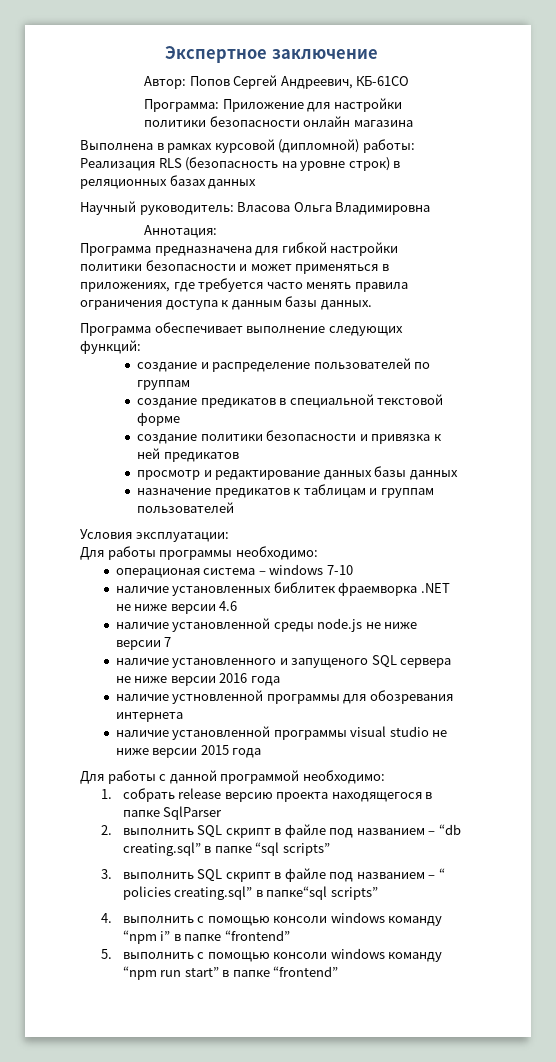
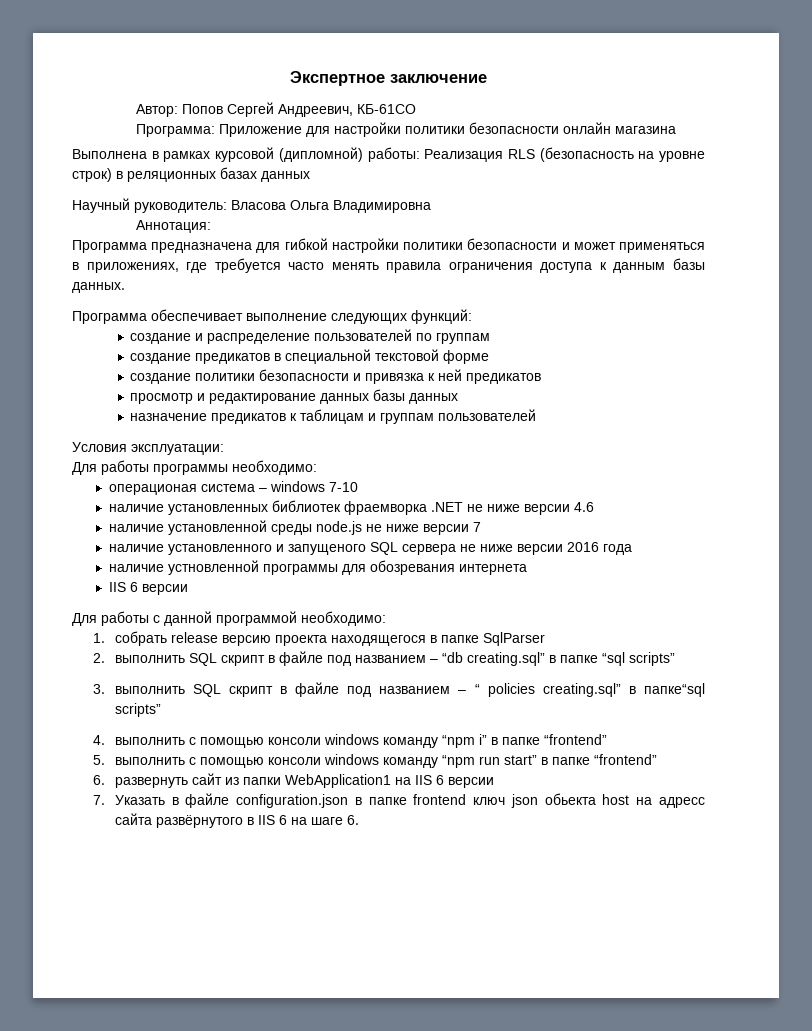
[273,582,336,593] библитек -> [271,500,341,512] библиотек
[115,726,448,740] [115,745,262,758] наличие установленной программы visual studio не ниже версии 2015 года -> [108,582,188,595] IIS 6 версии
(339, 971) none -> [93,773,494,788] [93,793,706,808] [114,813,359,828] // 6. развернуть сайт из папки WebApplication1 на IIS 6 версии // 7. Указать в файле configuration.json в папке frontend ключ json обьекта host на адресс сайта развёрнутого в IIS 6 на шаге 6.

